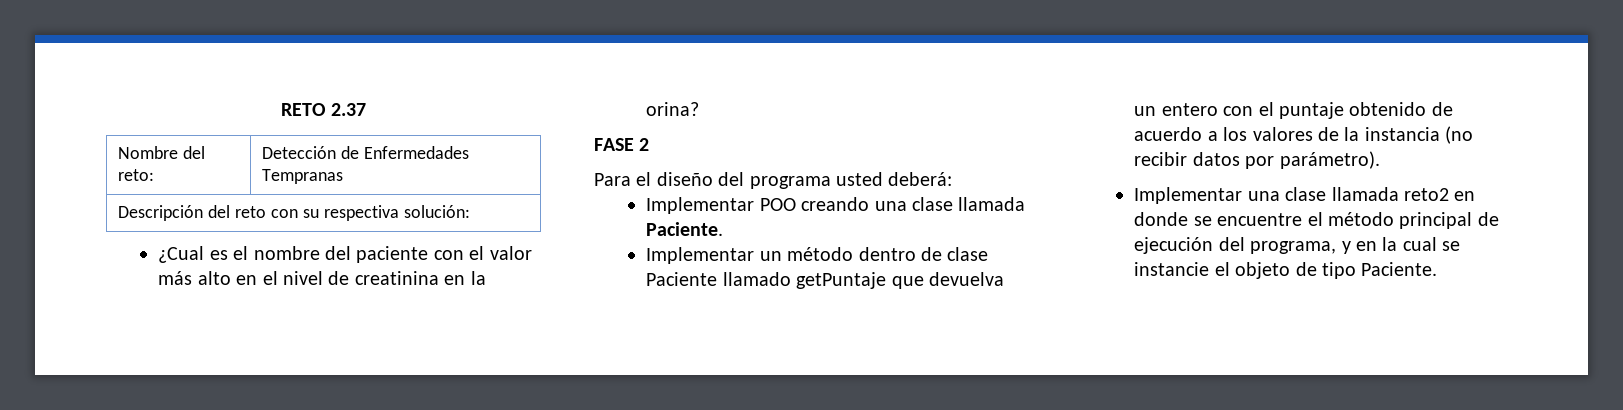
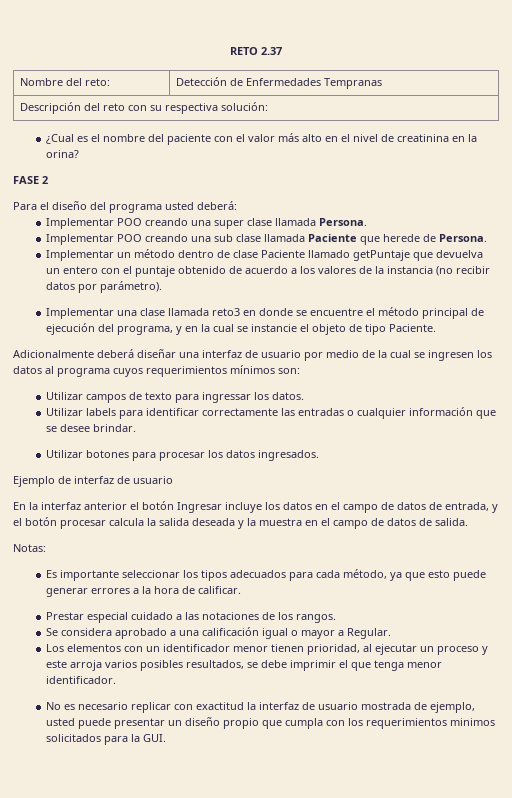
[912,197,1026,211] [646,222,724,236] clase llamada Paciente. -> [213,218,367,229] [45,234,487,245] super clase llamada Persona. // Implementar POO creando una sub clase llamada Paciente que herede de Persona.
[1404,188,1450,201] reto2 -> [211,308,240,316] reto3
(1438, 269) none -> [13,349,492,361] [13,365,300,377] [45,392,304,403] [45,407,496,419] [45,424,136,432] [45,450,319,461] [13,476,173,487] [13,501,498,513] [13,517,468,529] [13,544,46,552] [45,569,486,581] [45,586,241,597] [45,612,336,623] [45,627,391,639] [45,644,488,655] [45,660,442,671] [45,676,116,684] [45,702,475,713] [45,717,495,729] [45,734,166,745] // Adicionalmente deberá diseñar una interfaz de usuario por medio de la cual se ingresen los datos al programa cuyos requerimientos mínimos son: // Utilizar campos de texto para ingressar los datos. // Utilizar labels para identificar correctamente las entradas o cualquier información que se desee brindar. // Utilizar botones para procesar los datos ingresados. // Ejemplo de interfaz de usuario // En la interfaz anterior el botón Ingresar incluye los datos en el campo de datos de entrada, y el botón procesar calcula la salida deseada y la muestra en el campo de datos de salida. // Notas: // Es importante seleccionar los tipos adecuados para cada método, ya que esto puede generar errores a la hora de calificar. // Prestar especial cuidado a las notaciones de los rangos. // Se considera aprobado a una calificación igual o mayor a Regular. // Los elementos con un identificador menor tienen prioridad, al ejecutar un proceso y este arroja varios posibles resultados, se debe imprimir el que tenga menor identificador. // No es necesario replicar con exactitud la interfaz de usuario mostrada de ejemplo, usted puede presentar un diseño propio que cumpla con los requerimientos minimos solicitados para la GUI.

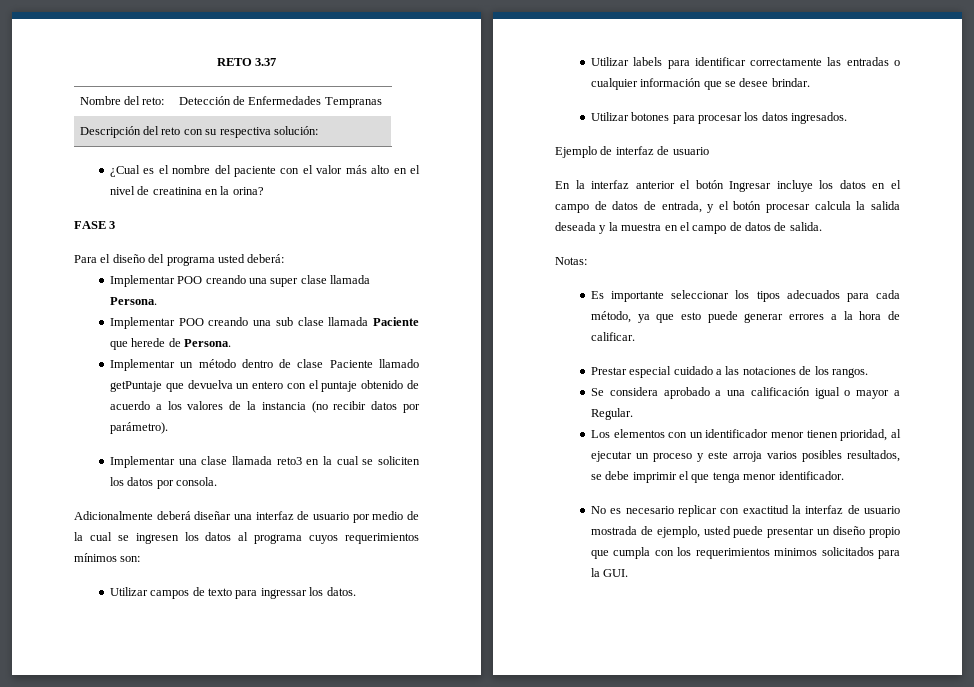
[261,47,282,55] 2.37 -> [255,58,277,66] 3.37
[42,176,48,184] 2 -> [109,221,116,229] 3
[258,307,484,319] [45,323,436,335] donde se encuentre el método principal de ejecución del programa, y en la cual se instancie el objeto de tipo Paciente. -> [322,456,420,465] [109,477,218,489] la cual se soliciten los datos por consola.

